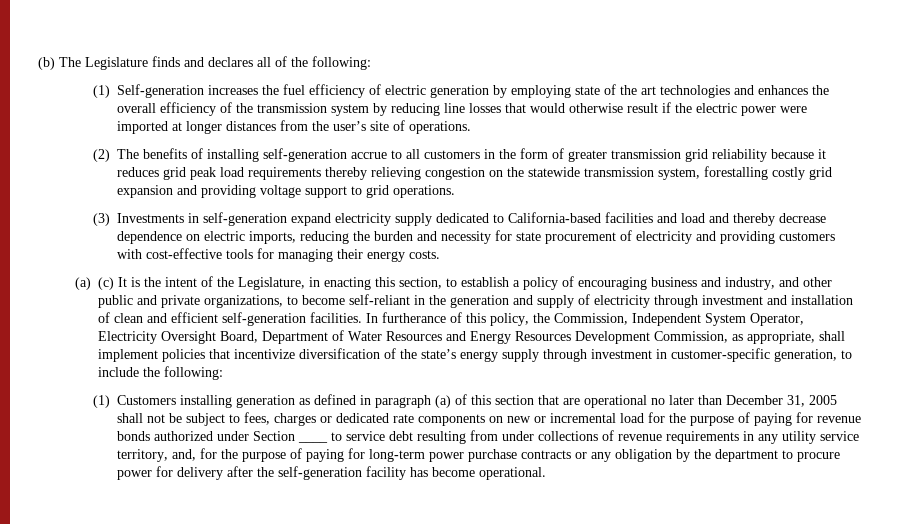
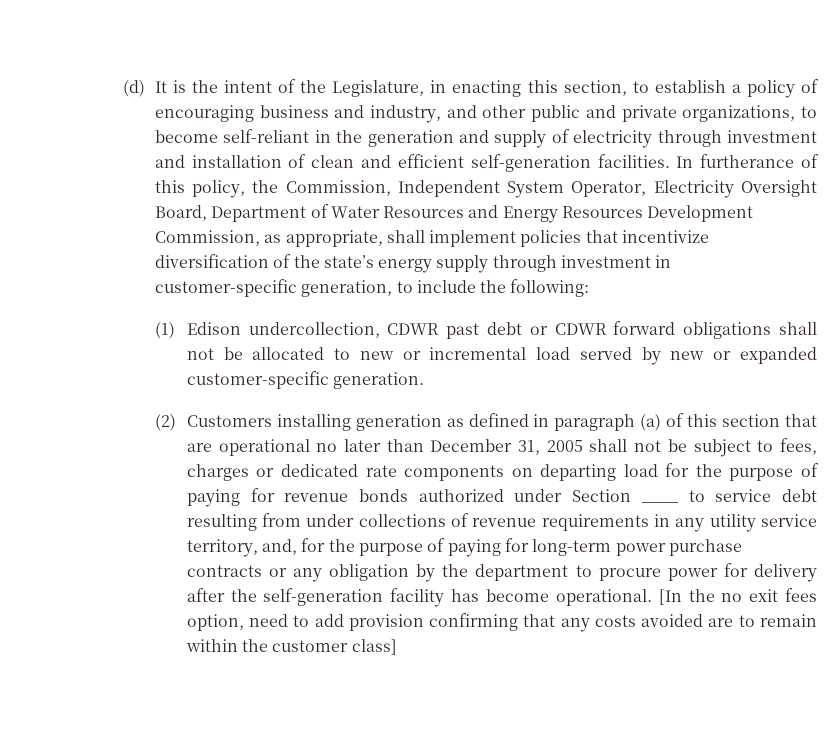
[38,56,371,70] [93,84,830,98] [117,102,808,116] [117,120,472,134] [93,148,827,162] [117,166,833,180] [117,185,456,198] [93,212,827,226] [117,230,836,244] [117,248,441,262] [74,277,114,290] (b) The Legislature finds and declares all of the following: // (1) Self-generation increases the fuel efficiency of electric generation by employing state of the art technologies and enhances the overall efficiency of the transmission system by reducing line losses that would otherwise result if the electric power were imported at longer distances from the user’s site of operations. // (2) The benefits of installing self-generation accrue to all customers in the form of greater transmission grid reliability because it reduces grid peak load requirements thereby relieving congestion on the statewide transmission system, forestalling costly grid expansion and providing voltage support to grid operations. // (3) Investments in self-generation expand electricity supply dedicated to California-based facilities and load and thereby decrease dependence on electric imports, reducing the burden and necessity for state procurement of electricity and providing customers with cost-effective tools for managing their energy costs. // (a) (c) -> [122,80,145,97] (d)
(111, 401) none -> [186,321,818,339] [186,347,817,365] [186,371,425,389] [154,414,176,431] Edison undercollection, CDWR past debt or CDWR forward obligations shall not be allocated to new or incremental load served by new or expanded customer-specific generation. // (2)
[507,413,617,423] new or incremental -> [540,464,617,481] departing
(547, 473) none -> [658,588,817,605] [186,613,817,632] [185,639,397,655] [In the no exit fees option, need to add provision confirming that any costs avoided are to remain within the customer class]

